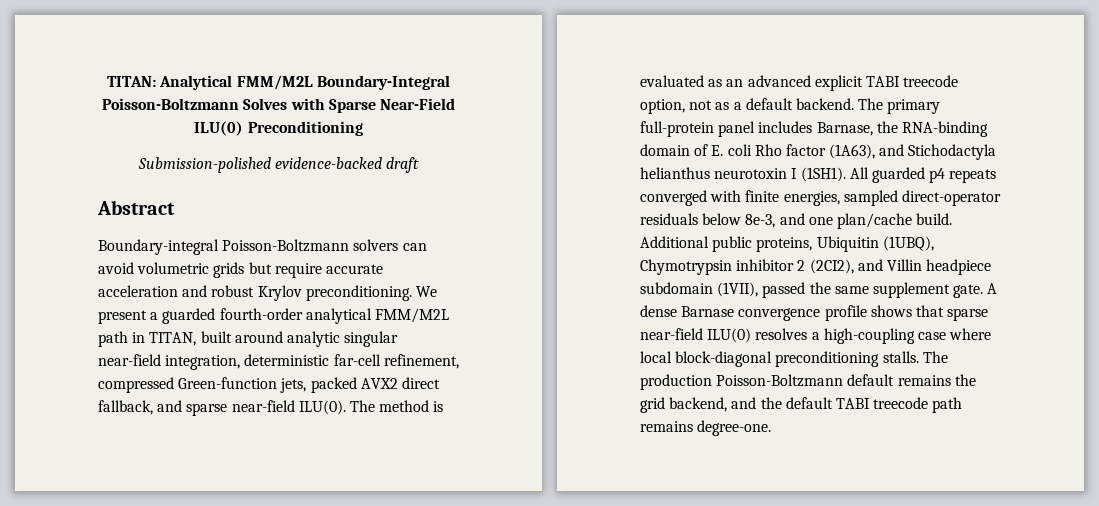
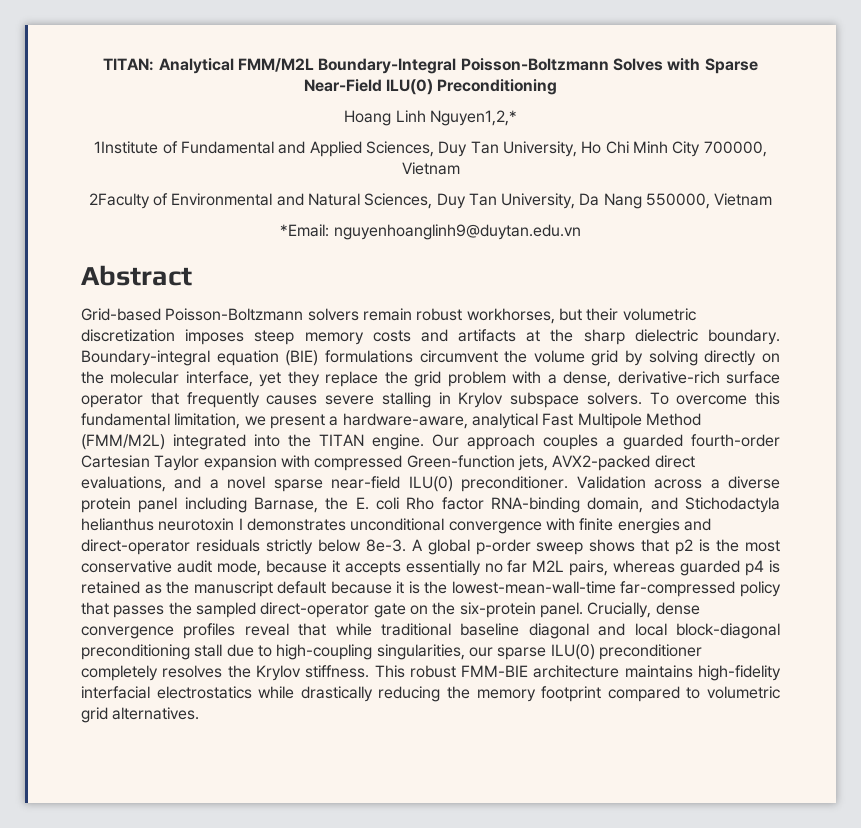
[137,157,420,173] Submission-polished evidence-backed draft -> [344,110,517,126] [94,141,767,157] [401,162,460,175] [88,193,773,209] [280,224,581,240] Hoang Linh Nguyen1,2,* // 1Institute of Fundamental and Applied Sciences, Duy Tan University, Ho Chi Minh City 700000, Vietnam // 2Faculty of Environmental and Natural Sciences, Duy Tan University, Da Nang 550000, Vietnam // *Email: nguyenhoanglinh9@duytan.edu.vn
[98,239,219,255] Boundary-integral -> [81,308,161,321] Grid-based
[402,243,427,251] [98,262,383,278] [98,285,437,301] [98,308,449,324] [98,331,399,347] [98,354,459,370] [98,377,440,393] [98,400,444,416] [640,75,959,91] [640,98,941,114] [640,121,988,137] [640,144,709,156] can avoid volumetric grids but require accurate acceleration and robust Krylov preconditioning. We present a guarded fourth-order analytical FMM/M2L path in TITAN, built around analytic singular near-field integration, deterministic far-cell refinement, compressed Green-function jets, packed AVX2 direct fallback, and sparse near-field ILU(0). The method is evaluated as an advanced explicit TABI treecode option, not as a default backend. The primary full-protein panel includes Barnase, the RNA-binding domain of -> [362,308,696,324] [81,329,780,345] [81,350,780,366] [81,371,780,387] [81,392,780,408] [81,413,701,429] [81,434,780,450] [81,455,695,471] [81,476,781,492] [81,497,349,513] remain robust workhorses, but their volumetric discretization imposes steep memory costs and artifacts at the sharp dielectric boundary. Boundary-integral equation (BIE) formulations circumvent the volume grid by solving directly on the molecular interface, yet they replace the grid problem with a dense, derivative-rich surface operator that frequently causes severe stalling in Krylov subspace solvers. To overcome this fundamental limitation, we present a hardware-aware, analytical Fast Multipole Method (FMM/M2L) integrated into the TITAN engine. Our approach couples a guarded fourth-order Cartesian Taylor expansion with compressed Green-function jets, AVX2-packed direct evaluations, and a novel sparse near-field ILU(0) preconditioner. Validation across a diverse protein panel including Barnase, the
[829,144,876,159] (1A63), -> [490,497,644,513] RNA-binding domain,
[800,167,997,183] [640,190,1001,206] [640,213,953,229] [640,236,934,252] [640,259,992,275] [640,282,998,298] [640,305,989,321] [640,328,992,344] [640,351,948,367] [640,374,976,390] [640,397,963,413] [640,420,772,436] (1SH1). All guarded p4 repeats converged with finite energies, sampled direct-operator residuals below 8e-3, and one plan/cache build. Additional public proteins, Ubiquitin (1UBQ), Chymotrypsin inhibitor 2 (2CI2), and Villin headpiece subdomain (1VII), passed the same supplement gate. A dense Barnase convergence profile shows that sparse near-field ILU(0) resolves a high-coupling case where local block-diagonal preconditioning stalls. The production Poisson-Boltzmann default remains the grid backend, and the default TABI treecode path remains degree-one. -> [246,518,711,534] [81,539,781,555] [81,560,781,576] [81,581,781,597] [81,602,700,618] [81,623,781,639] [81,644,702,660] [81,665,781,681] [81,686,781,702] [81,707,200,723] demonstrates unconditional convergence with finite energies and direct-operator residuals strictly below 8e-3. A global p-order sweep shows that p2 is the most conservative audit mode, because it accepts essentially no far M2L pairs, whereas guarded p4 is retained as the manuscript default because it is the lowest-mean-wall-time far-compressed policy that passes the sampled direct-operator gate on the six-protein panel. Crucially, dense convergence profiles reveal that while traditional baseline diagonal and local block-diagonal preconditioning stall due to high-coupling singularities, our sparse ILU(0) preconditioner completely resolves the Krylov stiffness. This robust FMM-BIE architecture maintains high-fidelity interfacial electrostatics while drastically reducing the memory footprint compared to volumetric grid alternatives.

